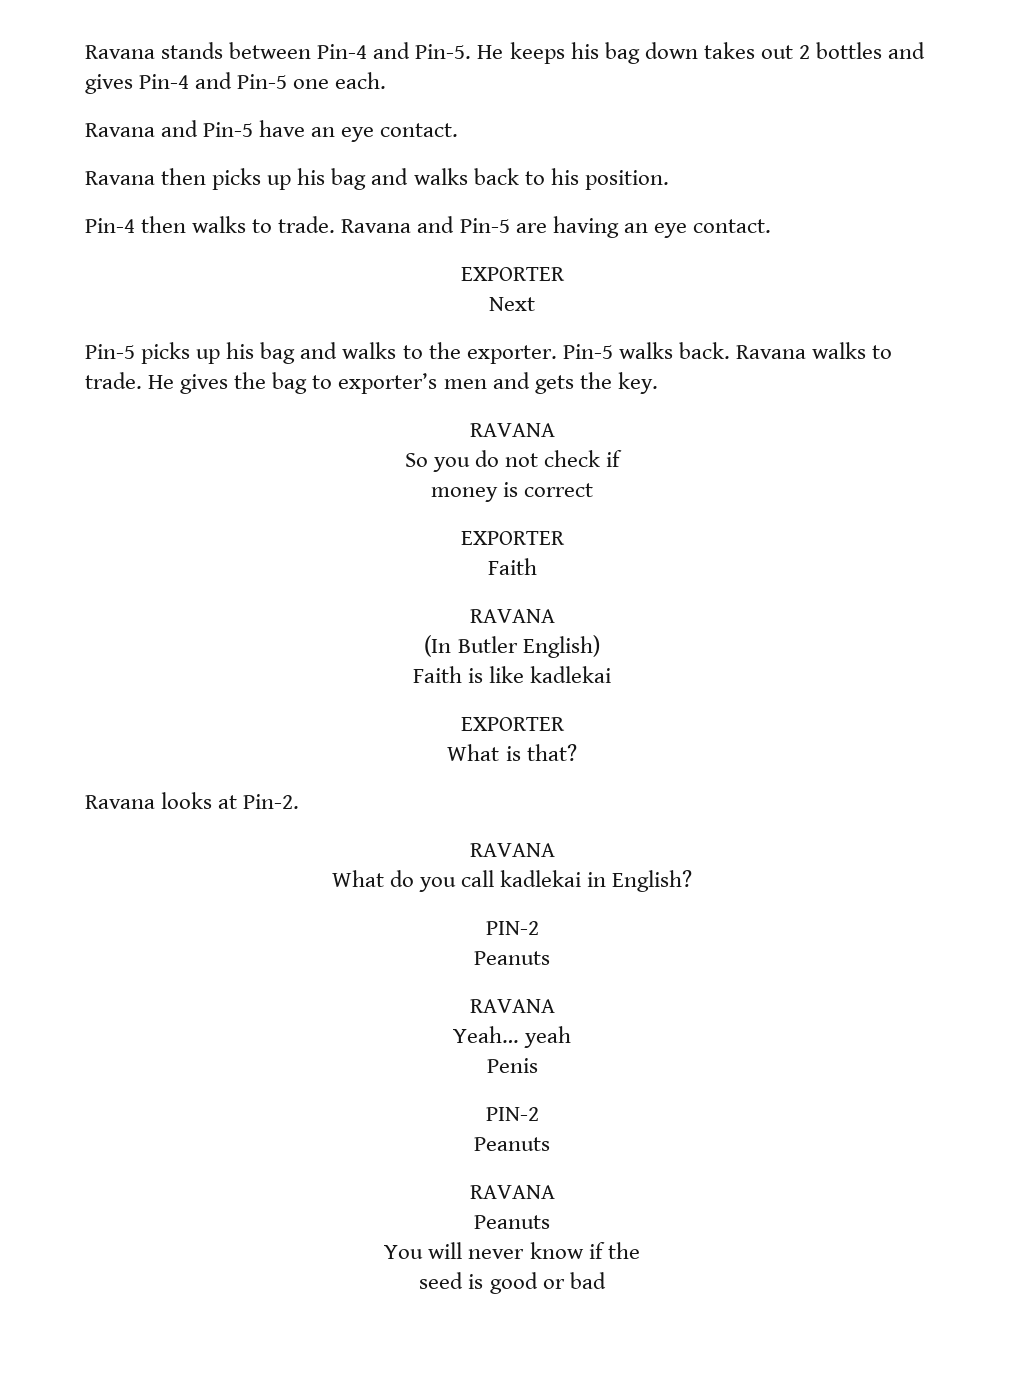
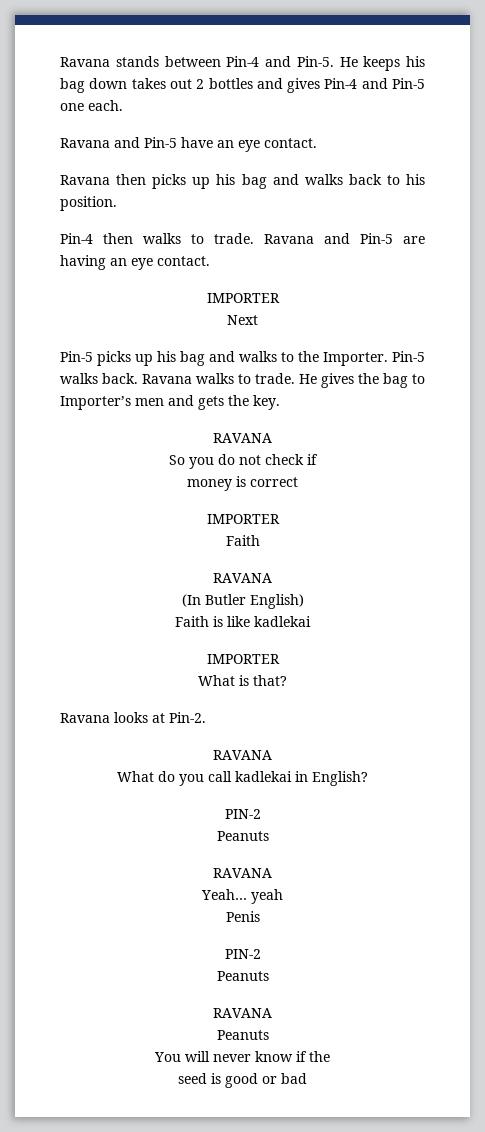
[460,267,565,281] EXPORTER -> [206,293,280,303] IMPORTER
[466,345,557,364] exporter. -> [323,352,388,366] Importer.
[338,373,438,394] exporter’s -> [60,396,131,410] Importer’s
[460,531,565,545] EXPORTER -> [206,514,280,524] IMPORTER
[460,717,565,731] EXPORTER -> [206,654,280,664] IMPORTER

